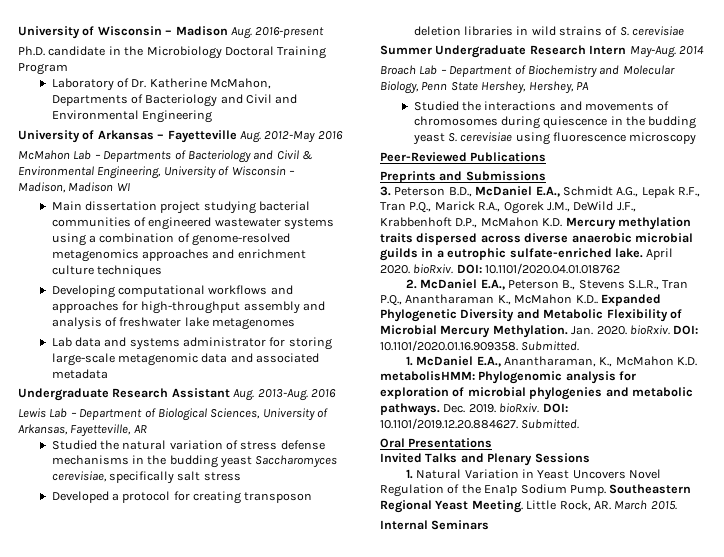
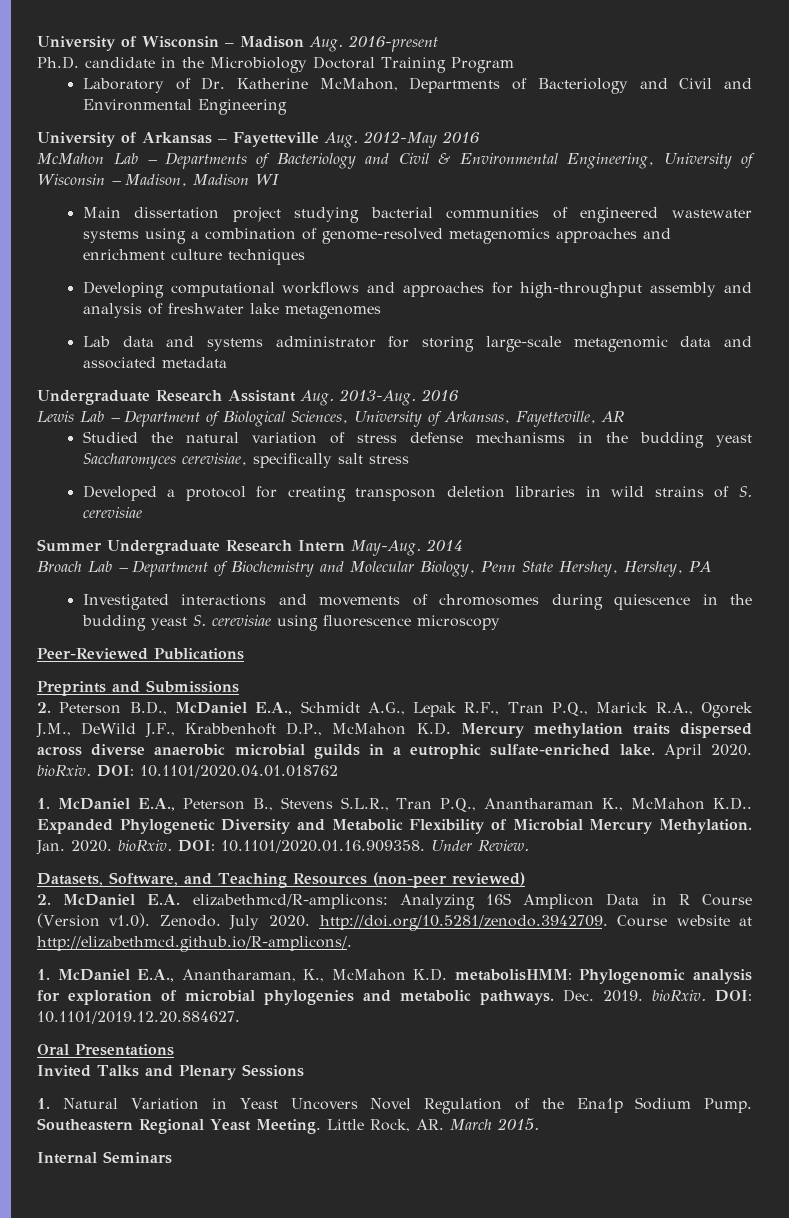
[413,101,481,111] Studied the -> [82,594,169,610] Investigated
[380,186,391,196] 3. -> [37,702,51,713] 2.
[405,279,417,289] 2. -> [37,798,50,809] 1.
[521,341,580,351] Submitted. -> [430,840,529,852] [37,872,525,888] [37,893,753,910] [37,913,752,931] [37,936,352,952] Under Review. // Datasets, Software, and Teaching Resources (non-peer reviewed) // 2. McDaniel E.A. elizabethmcd/R-amplicons: Analyzing 16S Amplicon Data in R Course (Version v1.0). Zenodo. July 2020. http://doi.org/10.5281/zenodo.3942709. Course website at http://elizabethmcd.github.io/R-amplicons/.
[521,419,580,429] Submitted. -> (240, 1017) none

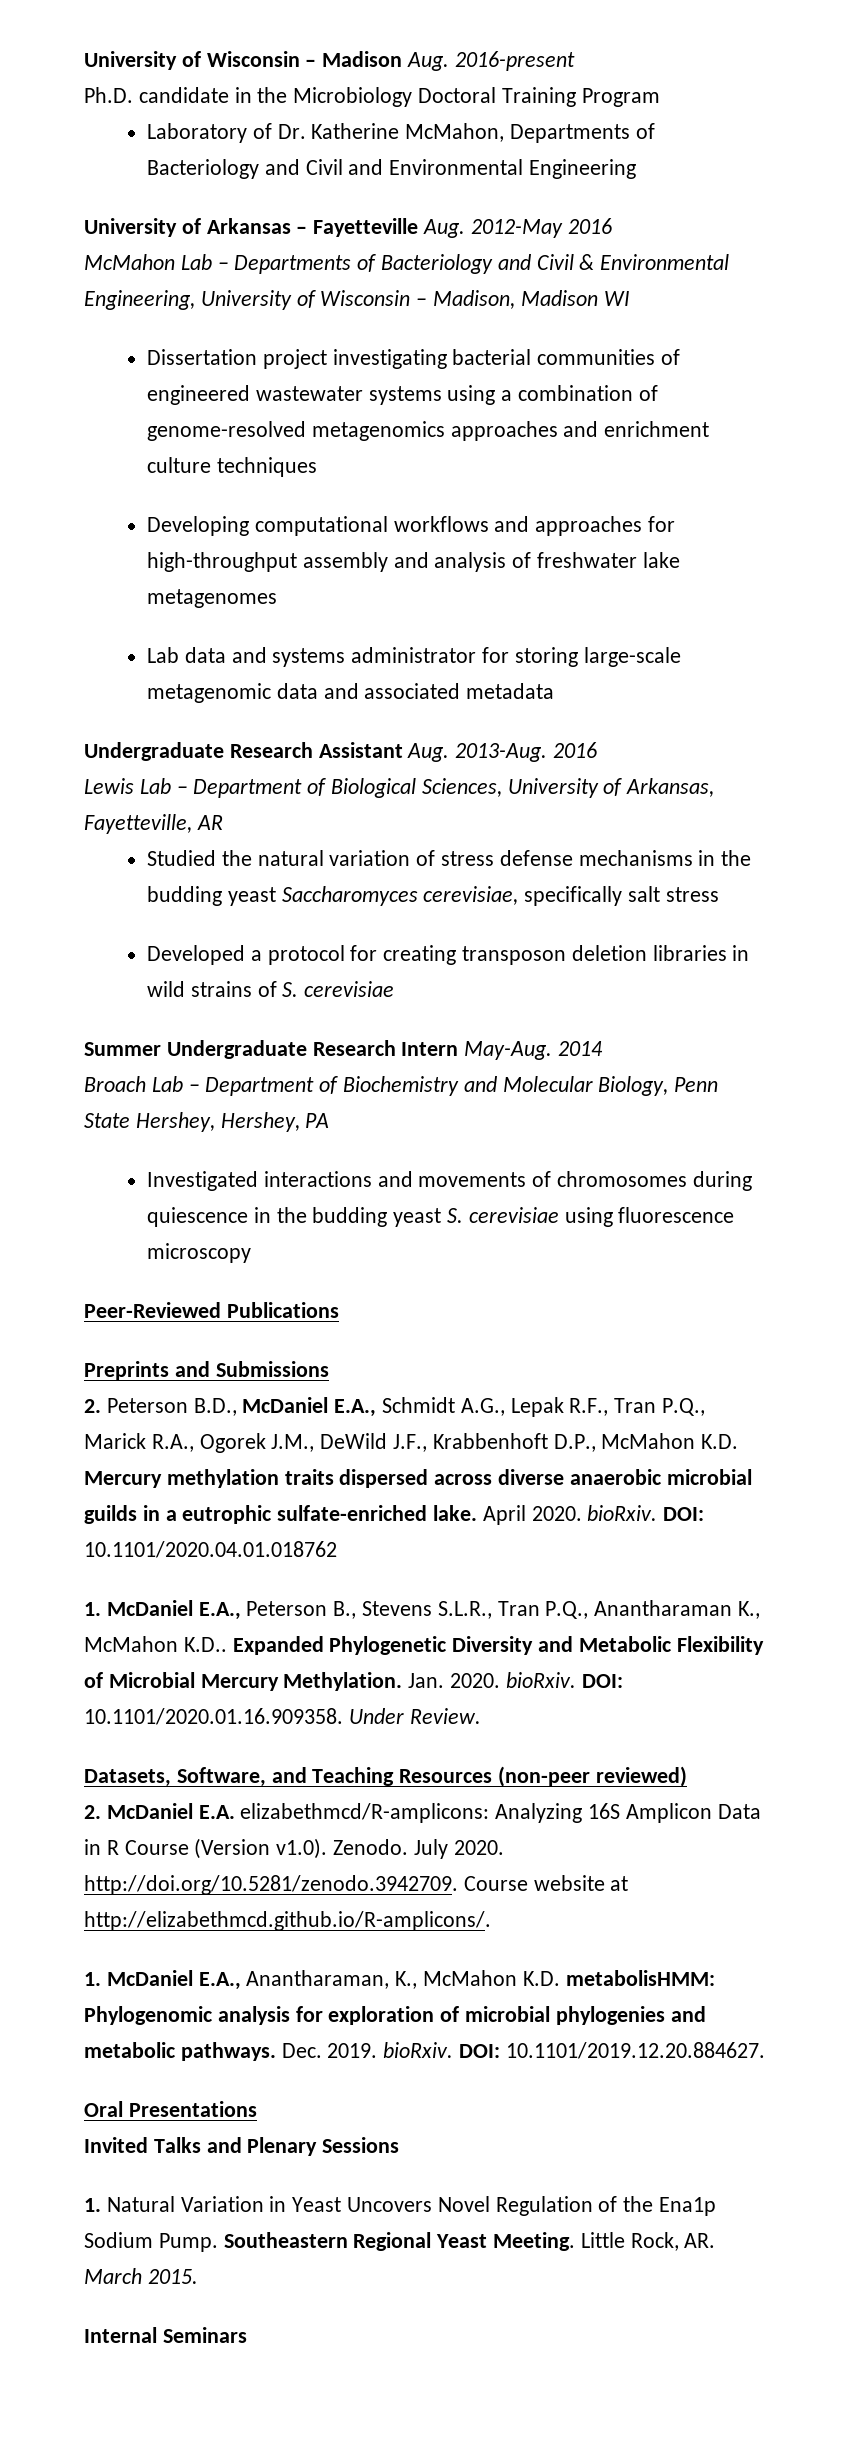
[82,207,360,223] Main dissertation project studying -> [147,349,447,369] Dissertation project investigating

